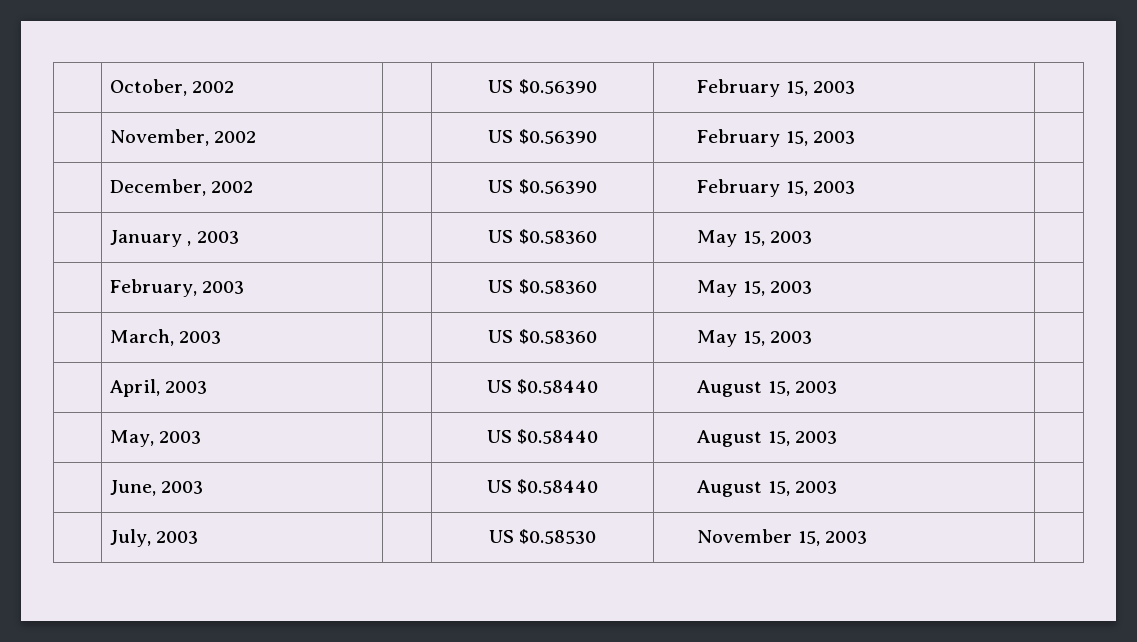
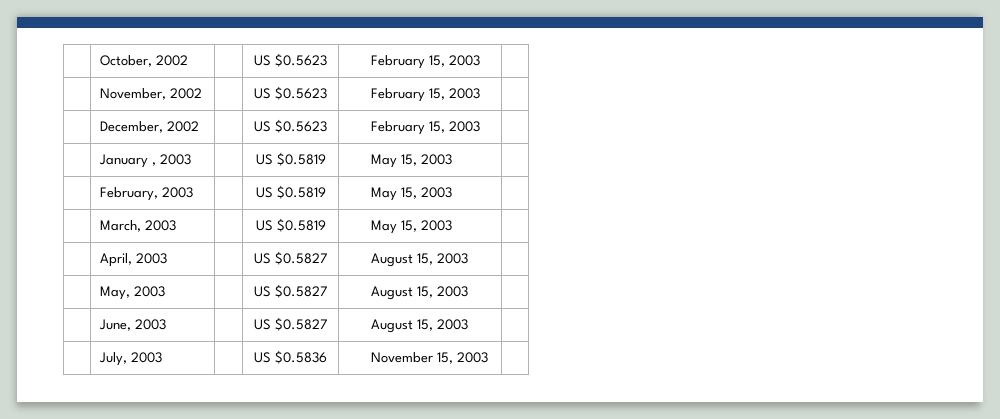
[518,79,597,94] $0.56390 -> [275,53,327,67] $0.5623
[518,129,597,144] $0.56390 -> [275,86,327,100] $0.5623
[518,179,597,194] $0.56390 -> [275,119,327,133] $0.5623
[518,229,597,244] $0.58360 -> [276,152,326,166] $0.5819
[518,279,597,294] $0.58360 -> [276,185,326,199] $0.5819
[518,329,597,344] $0.58360 -> [276,218,326,232] $0.5819
[517,379,599,394] $0.58440 -> [274,251,328,265] $0.5827
[517,429,599,444] $0.58440 -> [274,284,328,298] $0.5827
[517,479,599,494] $0.58440 -> [274,317,328,331] $0.5827
[519,529,597,544] $0.58530 -> [275,350,327,364] $0.5836

